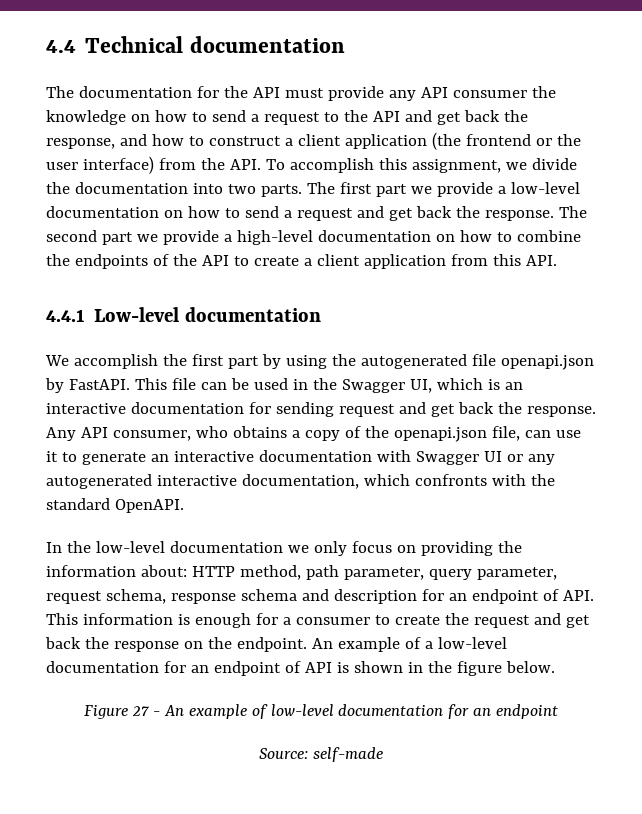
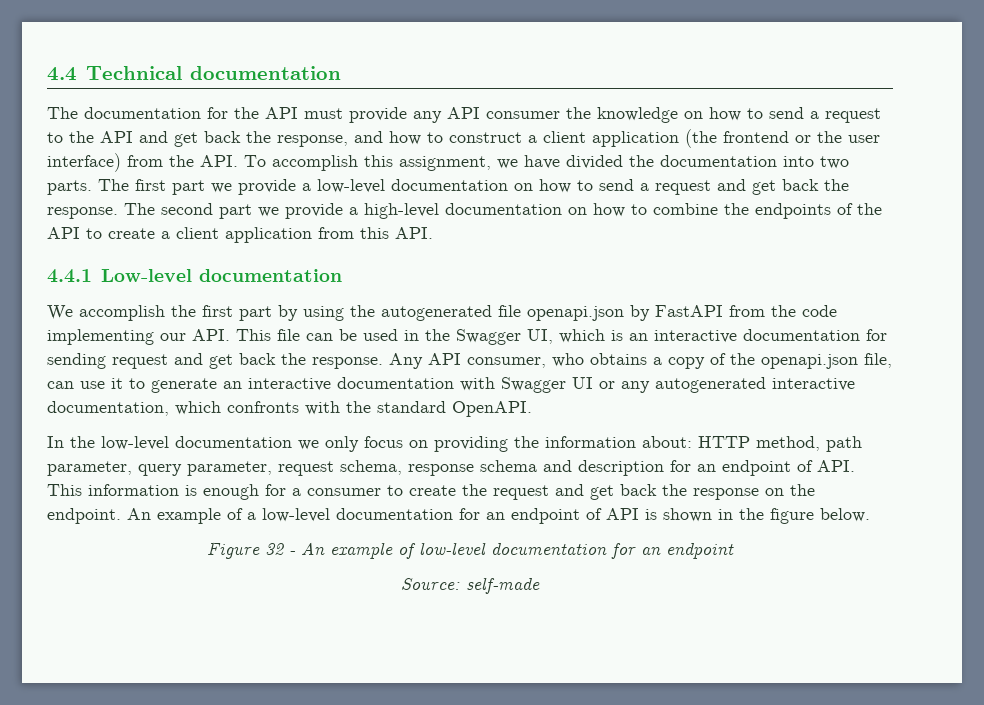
[531,158,577,170] divide -> [524,155,623,169] have divided
[68,379,130,390] FastAPI. -> [655,305,837,317] [47,329,230,345] FastAPI from the code implementing our API.
[131,706,149,717] 27 -> [265,543,284,555] 32

